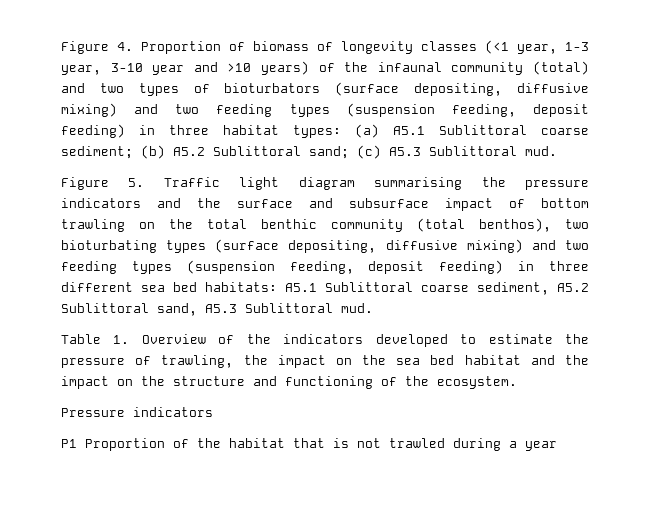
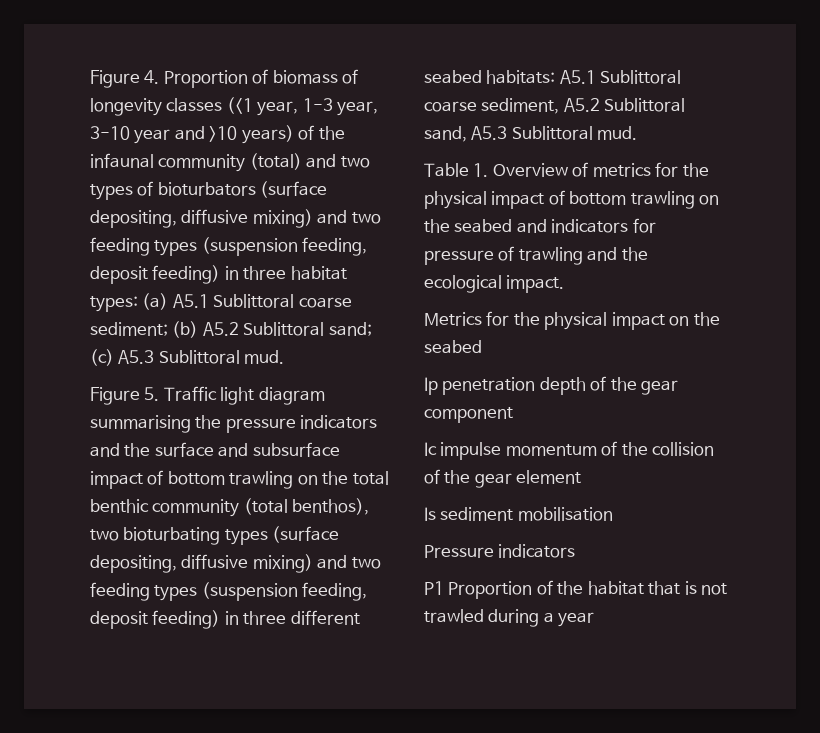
[141,282,197,292] sea bed -> [424,70,482,84] seabed
[246,334,590,347] [61,355,589,368] [61,376,517,389] the indicators developed to estimate the pressure of trawling, the impact on the sea bed habitat and the impact on the structure and functioning of the ecosystem. -> [592,162,709,177] [424,190,720,209] [424,218,656,233] [424,246,648,265] [424,275,565,293] [424,311,720,330] [424,340,482,354] [424,376,679,395] [424,407,513,423] [424,441,715,460] [424,469,582,488] [424,507,613,521] metrics for the physical impact of bottom trawling on the seabed and indicators for pressure of trawling and the ecological impact. // Metrics for the physical impact on the seabed // Ip penetration depth of the gear component // Ic impulse momentum of the collision of the gear element // Is sediment mobilisation

